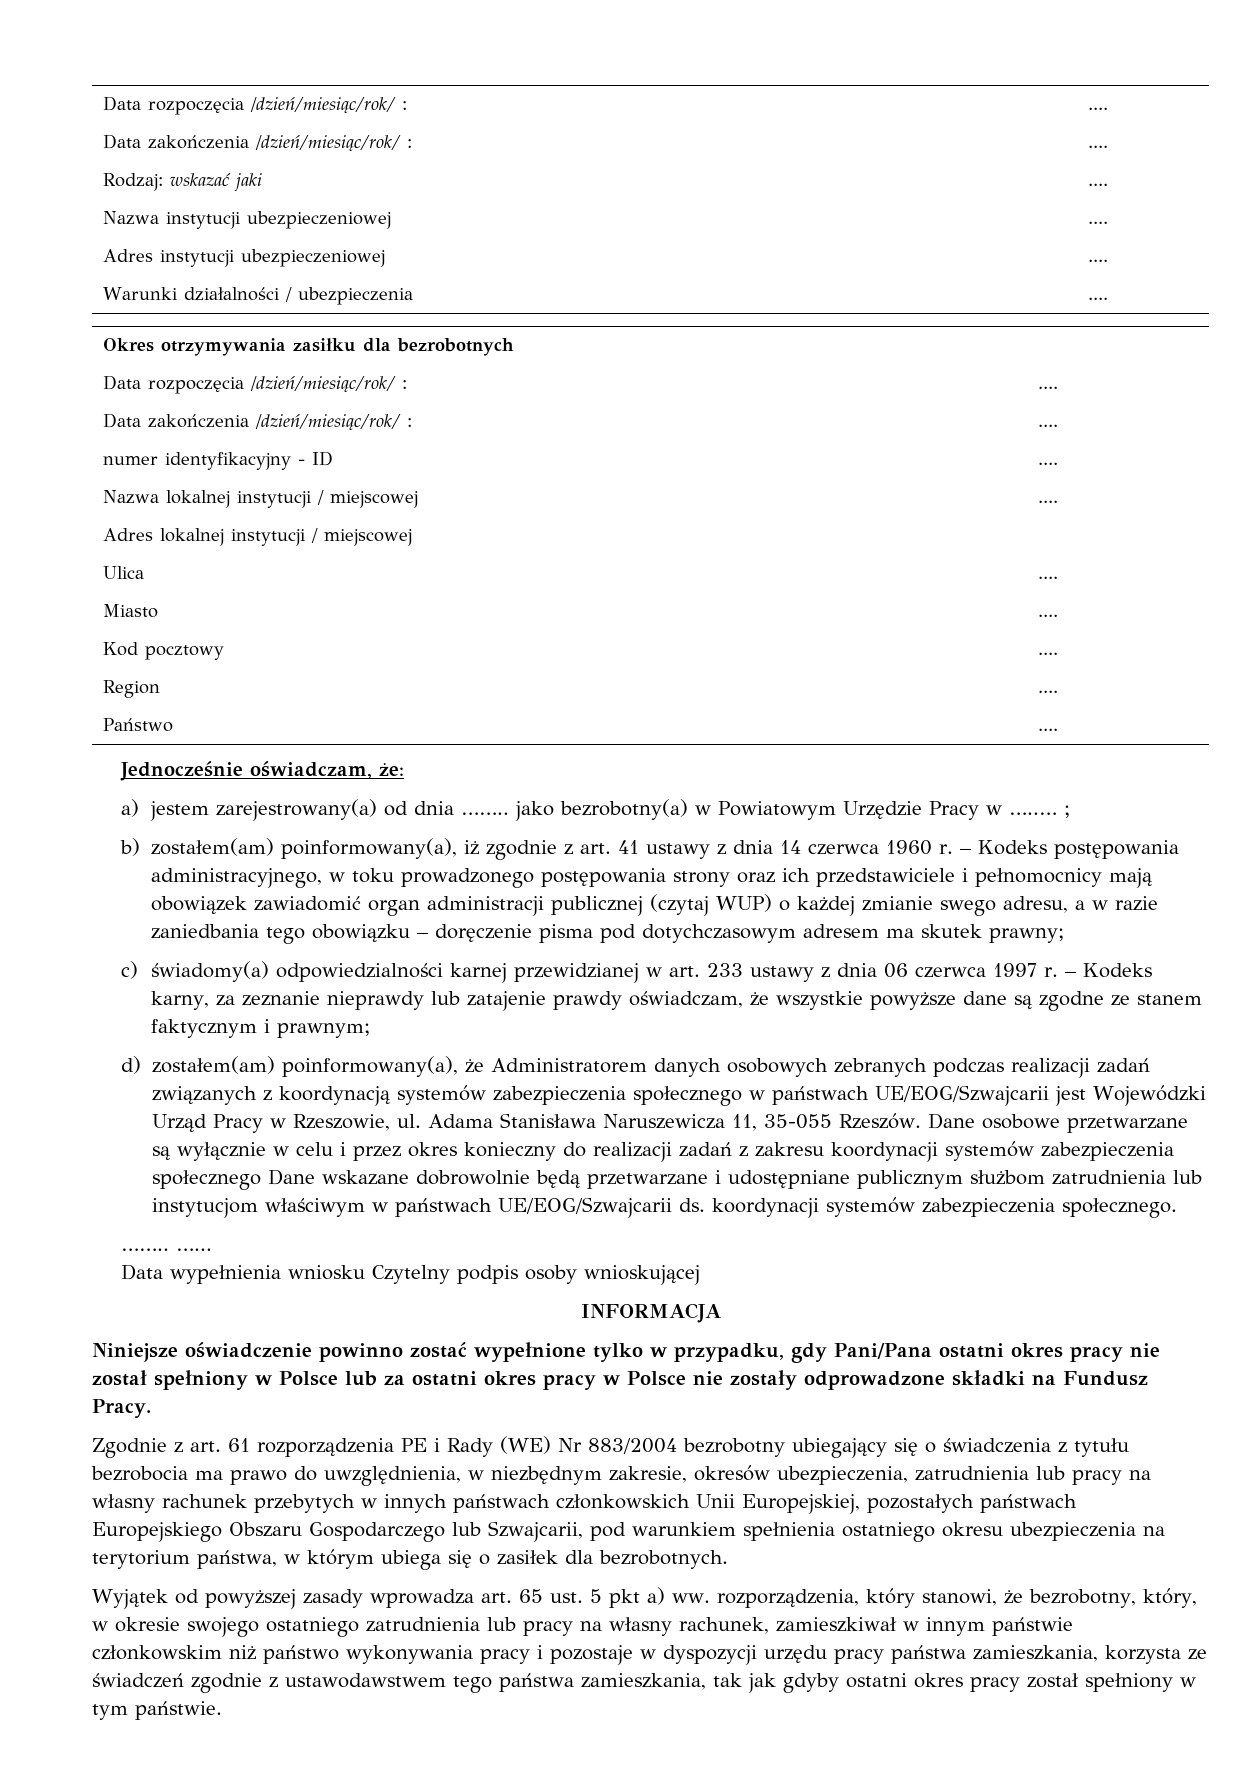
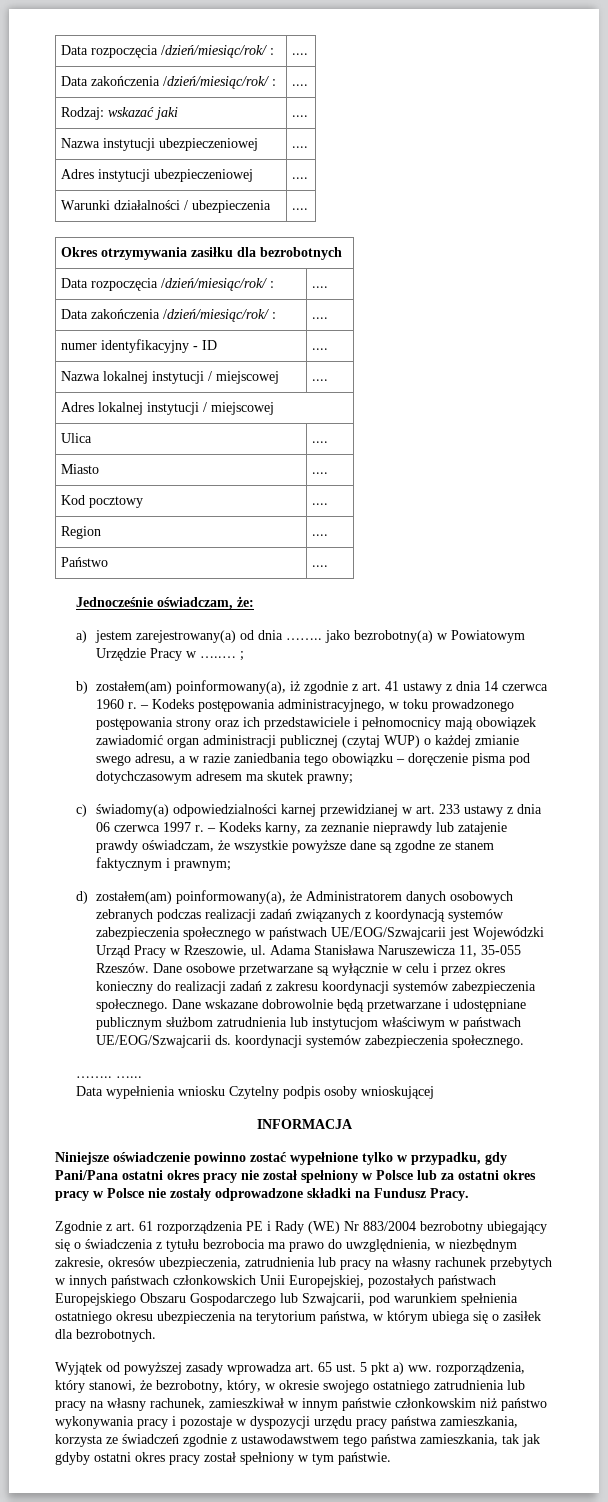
[151,1170,261,1190] społecznego -> [96,999,169,1012] społecznego.

